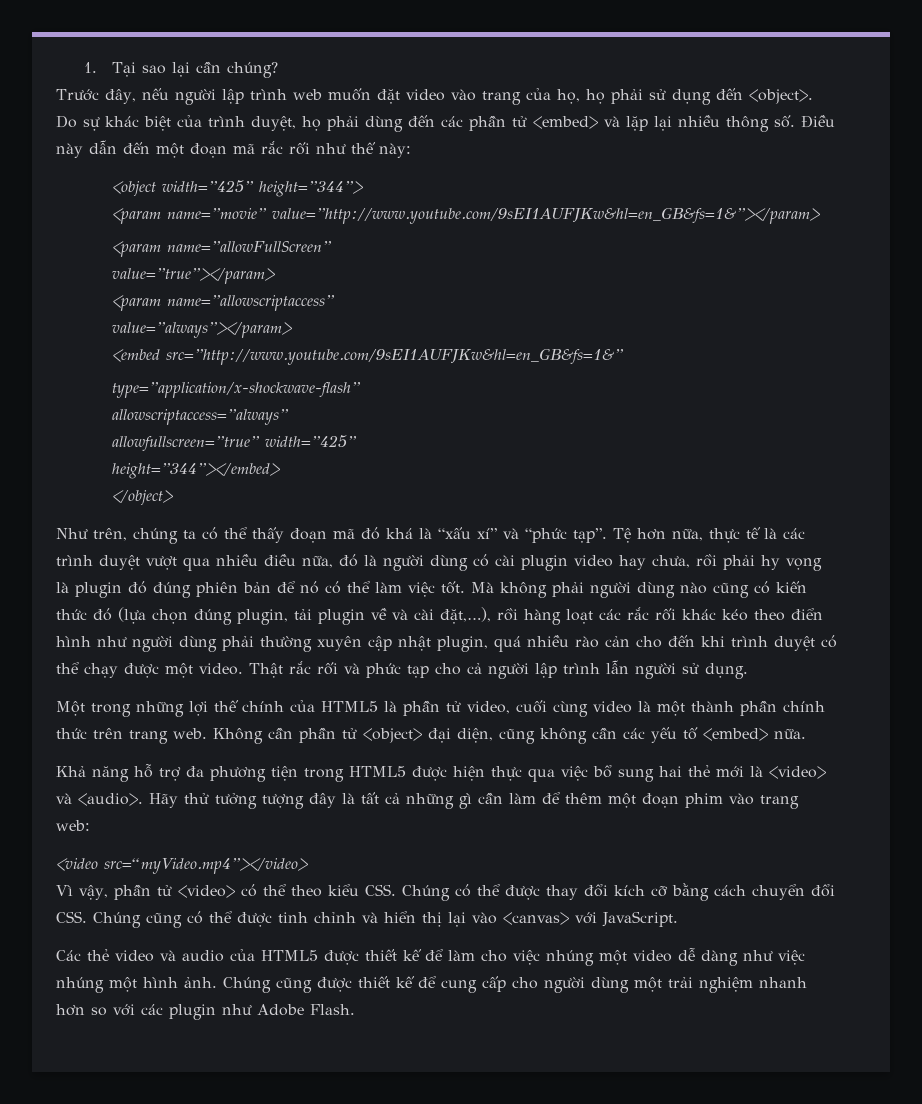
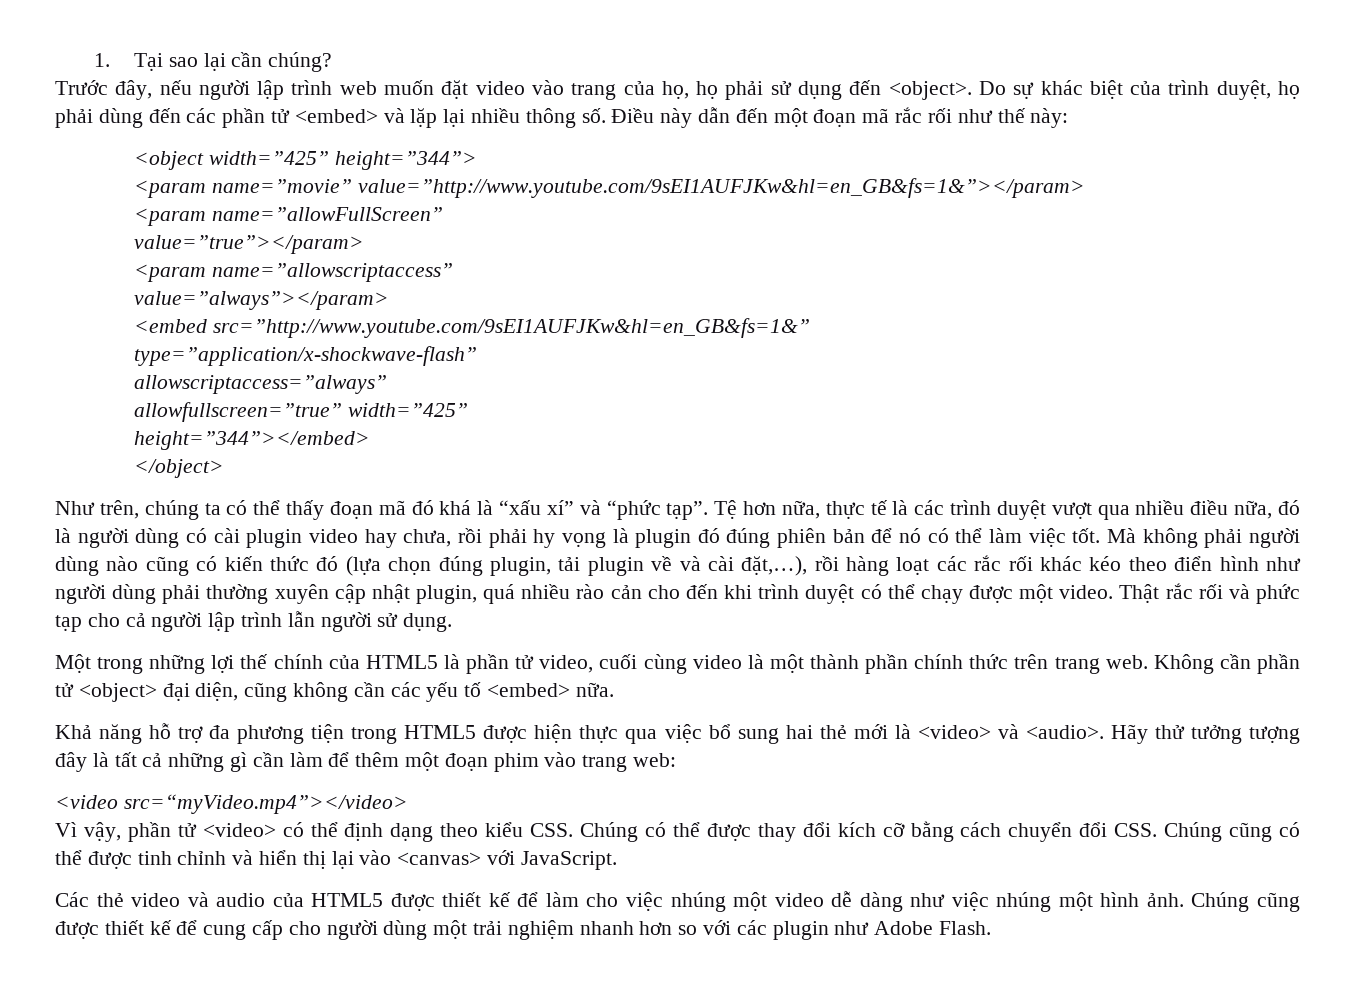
(286, 890) none -> [344,823,434,842] định dạng

